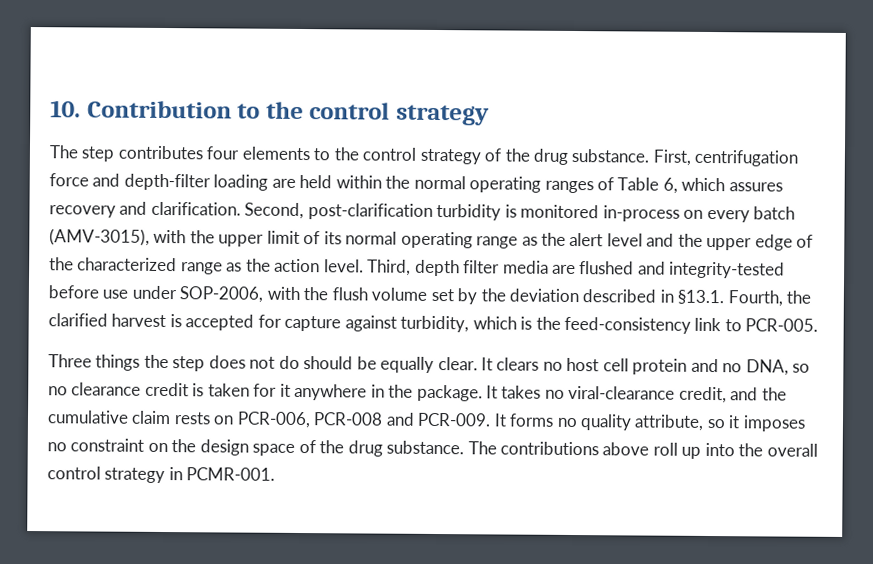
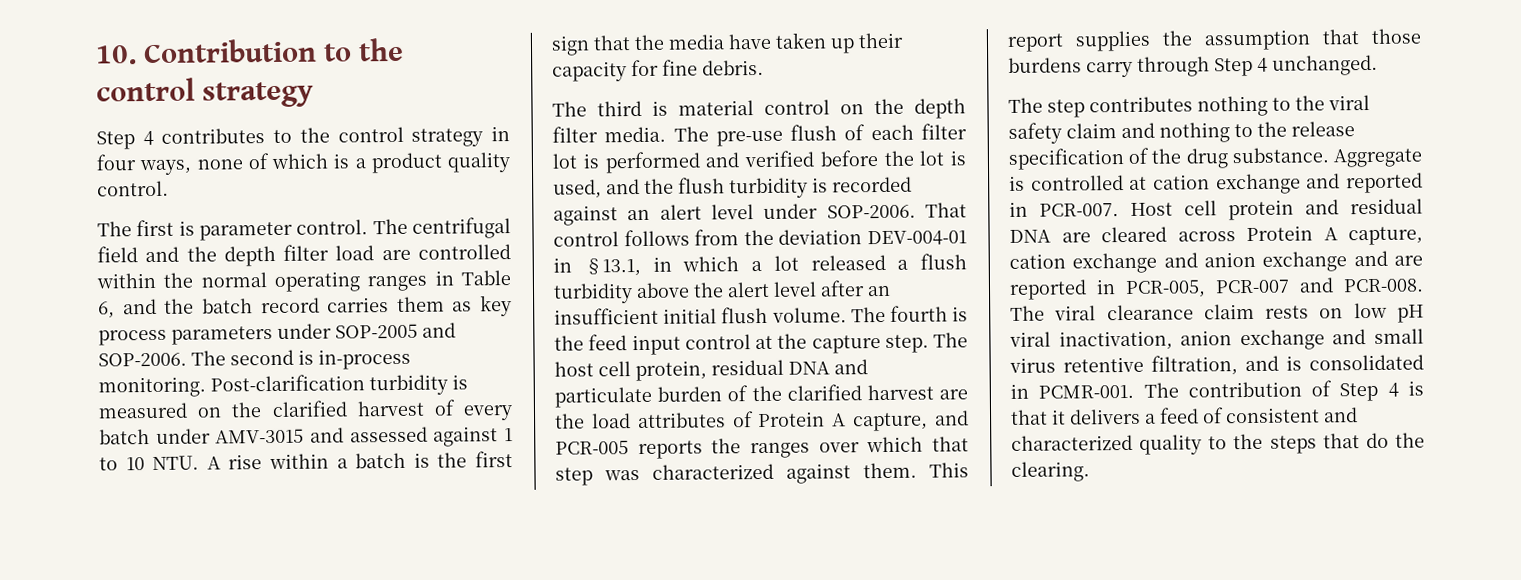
[49,145,799,167] [49,173,333,191] The step contributes four elements to the control strategy of the drug substance. First, centrifugation force and depth-filter loading are held -> [96,126,511,150] [96,152,511,176] [97,180,169,197] [97,217,511,241] [97,244,511,267] Step 4 contributes to the control strategy in four ways, none of which is a product quality control. // The first is parameter control. The centrifugal field and the depth filter load are controlled
[597,177,615,191] of -> [434,270,454,286] in
[681,177,783,192] [49,201,796,223] [49,228,814,251] [49,257,786,279] [48,285,812,307] [48,313,819,334] [48,354,811,376] [48,382,787,404] [47,410,806,432] [47,438,818,459] [47,466,276,484] which assures recovery and clarification. Second, post-clarification turbidity is monitored in-process on every batch (AMV-3015), with the upper limit of its normal operating range as the alert level and the upper edge of the characterized range as the action level. Third, depth filter media are flushed and integrity-tested before use under SOP-2006, with the flush volume set by the deviation described in §13.1. Fourth, the clarified harvest is accepted for capture against turbidity, which is the feed-consistency link to PCR-005. // Three things the step does not do should be equally clear. It clears no host cell protein and no DNA, so no clearance credit is taken for it anywhere in the package. It takes no viral-clearance credit, and the cumulative claim rests on PCR-006, PCR-008 and PCR-009. It forms no quality attribute, so it imposes no constraint on the design space of the drug substance. The contributions above roll up into the overall control strategy in PCMR-001. -> [122,295,512,317] [98,322,456,346] [98,348,411,370] [98,374,468,398] [98,399,514,421] [99,426,513,447] [99,451,514,471] [551,32,904,56] [552,59,764,82] [552,98,966,119] [552,123,967,147] [552,150,966,174] [553,176,912,199] [553,202,967,226] [553,229,967,247] [553,253,967,277] [553,280,891,304] [554,305,968,325] [554,332,968,356] [554,359,868,382] [554,384,968,408] [555,410,969,432] [555,436,969,460] [555,462,969,486] [1007,28,1422,52] [1008,54,1378,78] [1008,94,1370,118] [1008,121,1355,144] [1008,147,1423,170] [1009,172,1423,195] [1009,198,1423,221] [1009,225,1423,246] [1009,250,1423,274] [1009,277,1424,300] [1010,302,1424,323] [1009,328,1424,351] [1009,354,1424,376] [1010,380,1424,402] [1010,407,1358,425] [1011,432,1425,455] [1011,461,1090,482] and the batch record carries them as key process parameters under SOP-2005 and SOP-2006. The second is in-process monitoring. Post-clarification turbidity is measured on the clarified harvest of every batch under AMV-3015 and assessed against 1 to 10 NTU. A rise within a batch is the first sign that the media have taken up their capacity for fine debris. // The third is material control on the depth filter media. The pre-use flush of each filter lot is performed and verified before the lot is used, and the flush turbidity is recorded against an alert level under SOP-2006. That control follows from the deviation DEV-004-01 in §13.1, in which a lot released a flush turbidity above the alert level after an insufficient initial flush volume. The fourth is the feed input control at the capture step. The host cell protein, residual DNA and particulate burden of the clarified harvest are the load attributes of Protein A capture, and PCR-005 reports the ranges over which that step was characterized against them. This report supplies the assumption that those burdens carry through Step 4 unchanged. // The step contributes nothing to the viral safety claim and nothing to the release specification of the drug substance. Aggregate is controlled at cation exchange and reported in PCR-007. Host cell protein and residual DNA are cleared across Protein A capture, cation exchange and anion exchange and are reported in PCR-005, PCR-007 and PCR-008. The viral clearance claim rests on low pH viral inactivation, anion exchange and small virus retentive filtration, and is consolidated in PCMR-001. The contribution of Step 4 is that it delivers a feed of consistent and characterized quality to the steps that do the clearing.

